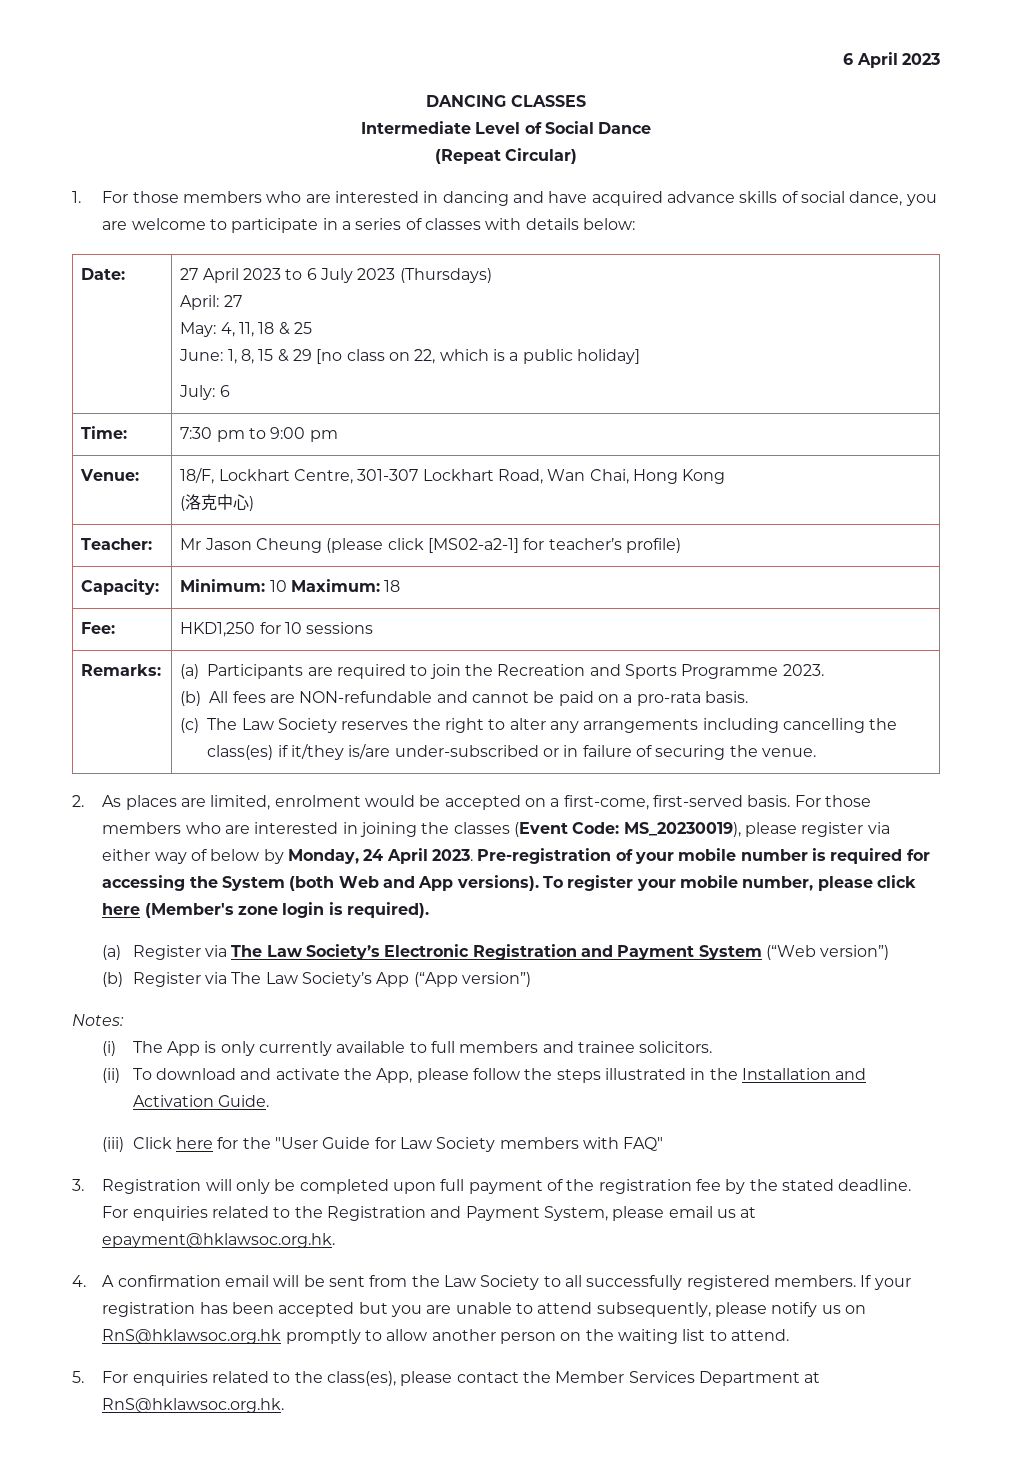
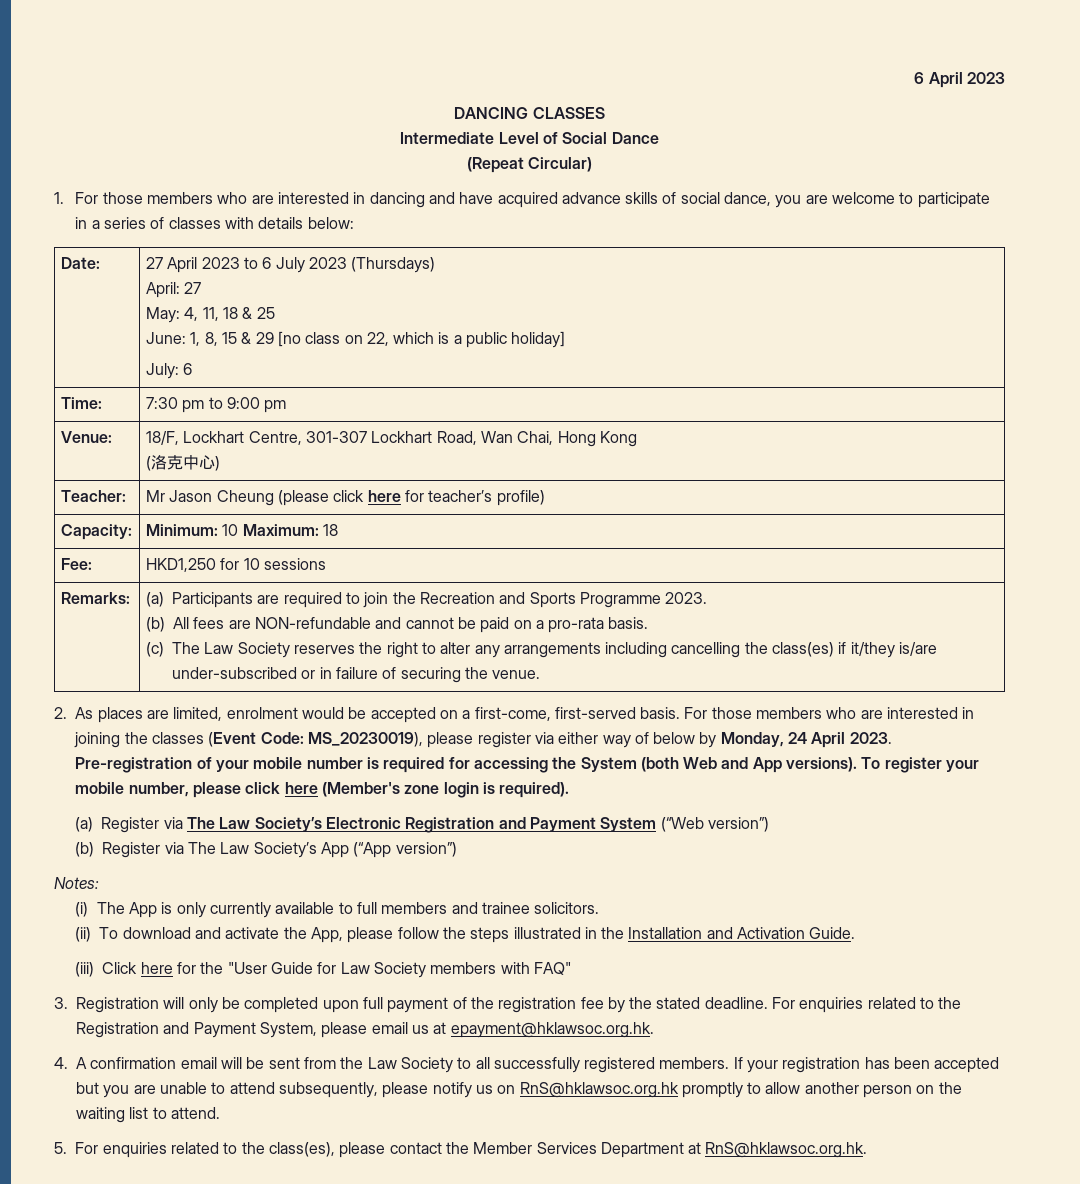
[427,538,519,553] [MS02-a2-1] -> [367,490,401,502] here

